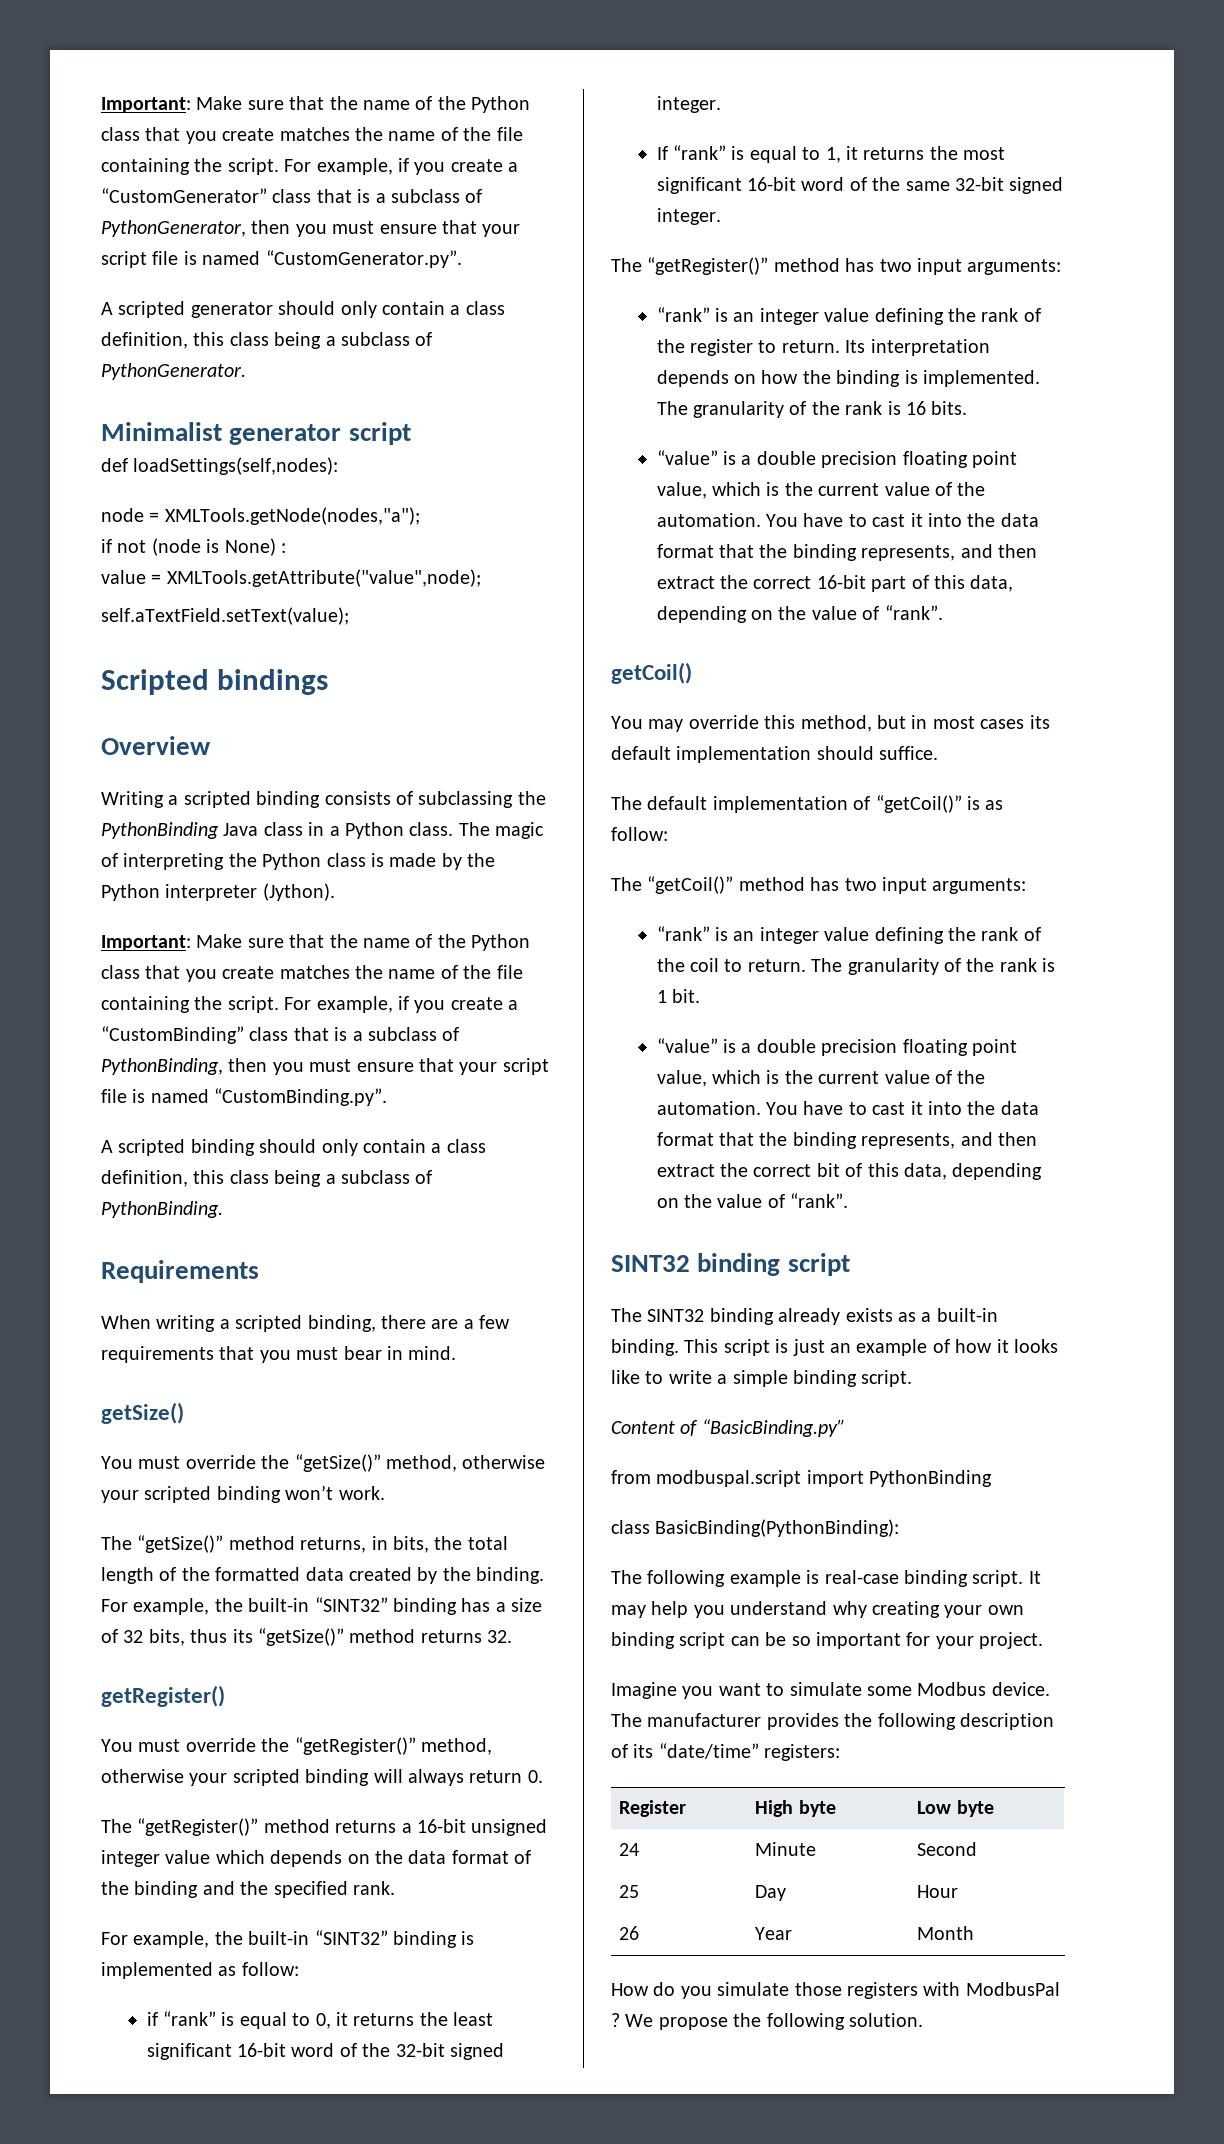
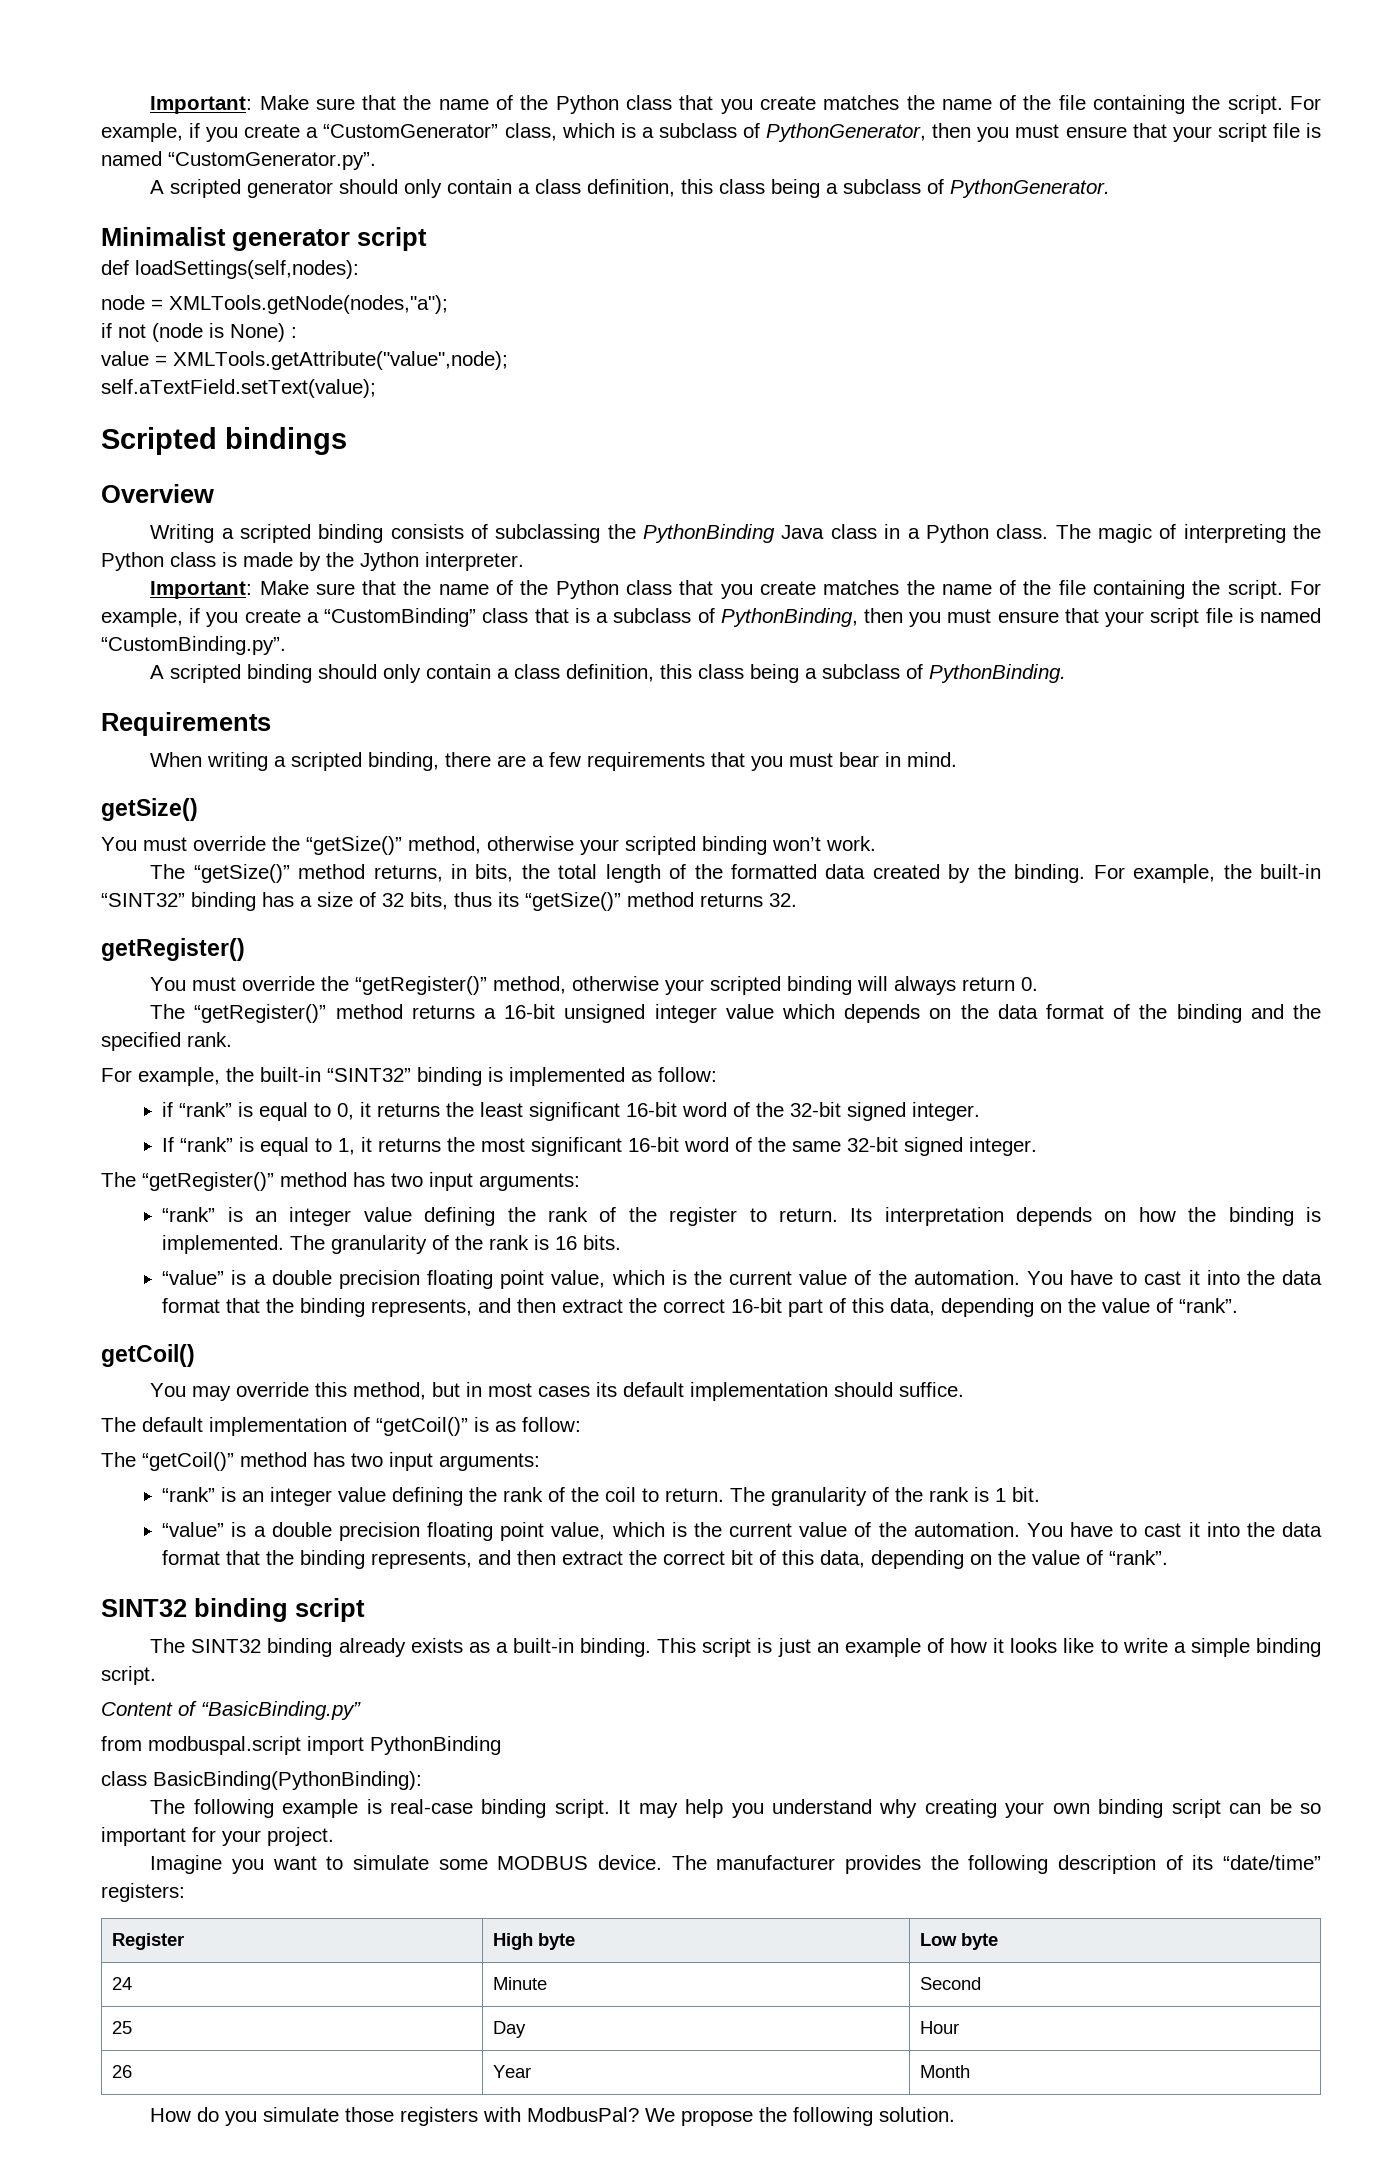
[272,189,352,203] class that -> [504,123,615,141] class, which
[101,883,335,901] Python interpreter (Jython). -> [360,552,524,571] Jython interpreter.
[917,1682,987,1696] Modbus -> [497,1856,589,1870] MODBUS
[965,1982,1060,1996] [611,2013,620,2027] ModbusPal ? -> [527,2107,640,2122] ModbusPal?

